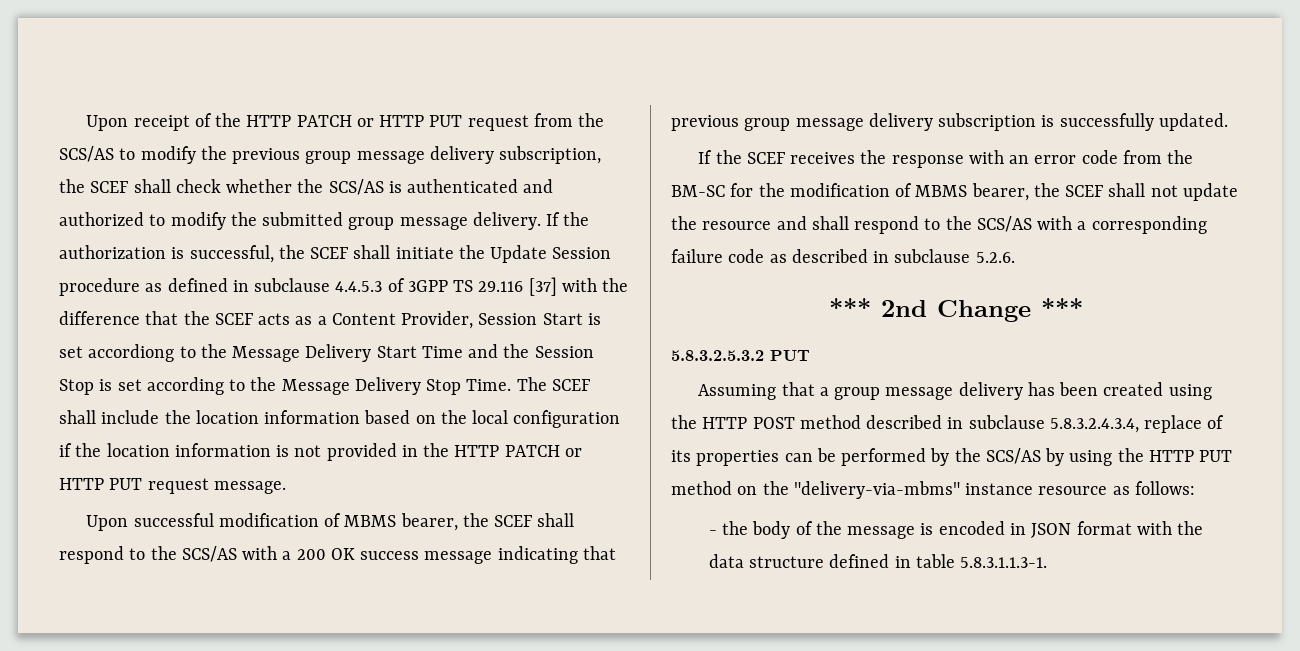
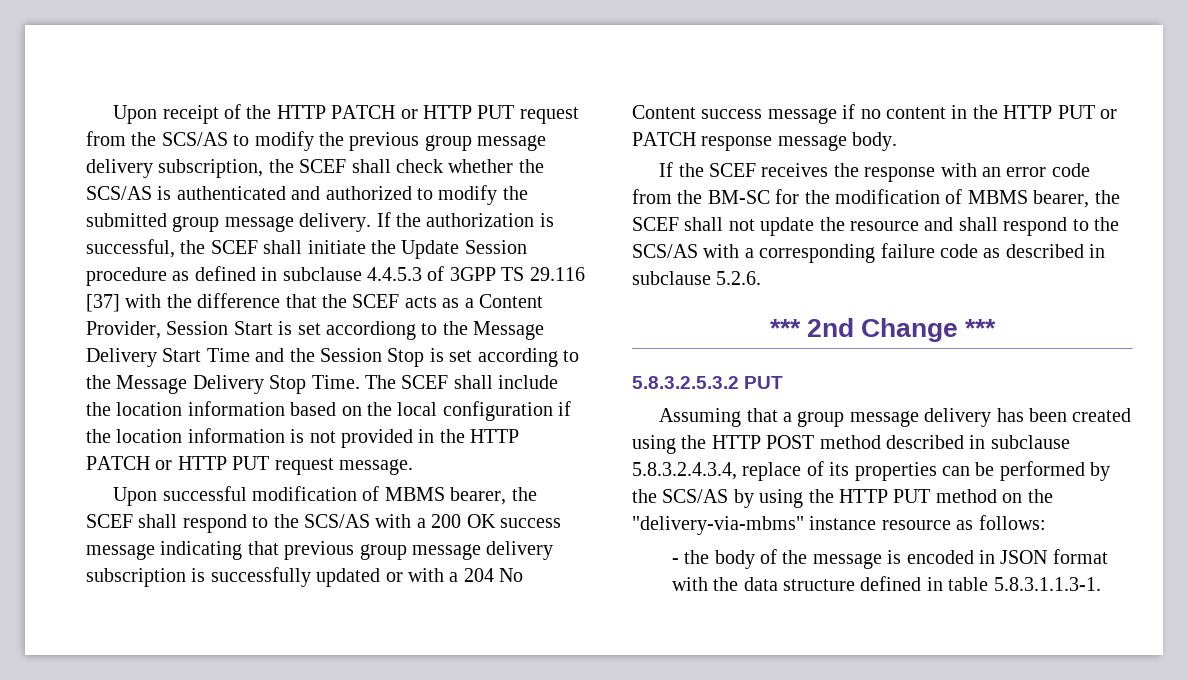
[1158,113,1228,131] updated. -> [316,568,524,587] [632,104,1117,124] [632,132,898,151] updated or with a 204 No Content success message if no content in the HTTP PUT or PATCH response message body.

